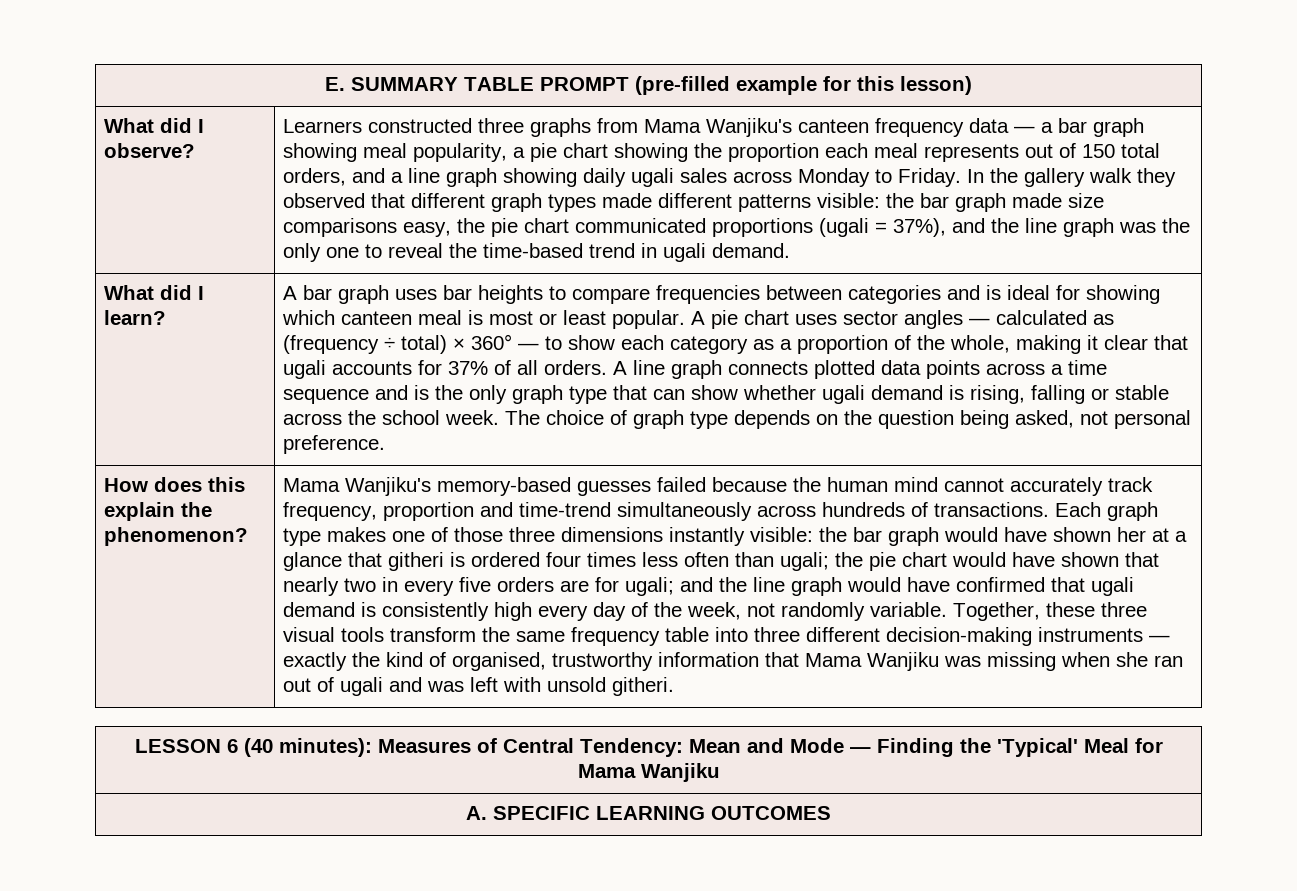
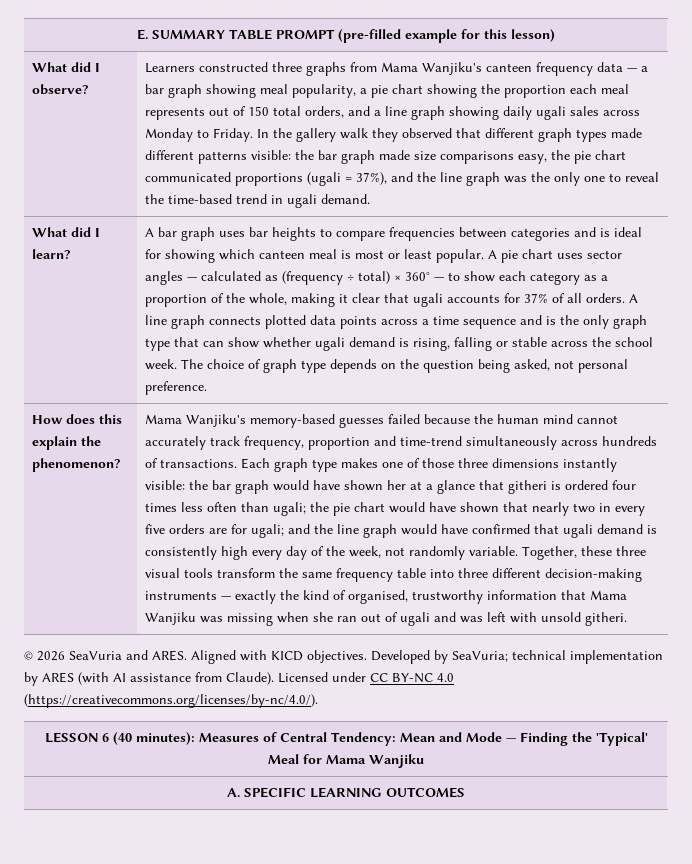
(675, 686) none -> [24,650,663,664] [24,672,454,686] [24,694,318,708] // © 2026 SeaVuria and ARES. Aligned with KICD objectives. Developed by SeaVuria; technical implementation by ARES (with AI assistance from Claude). Licensed under CC BY-NC 4.0 (https://creativecommons.org/licenses/by-nc/4.0/).

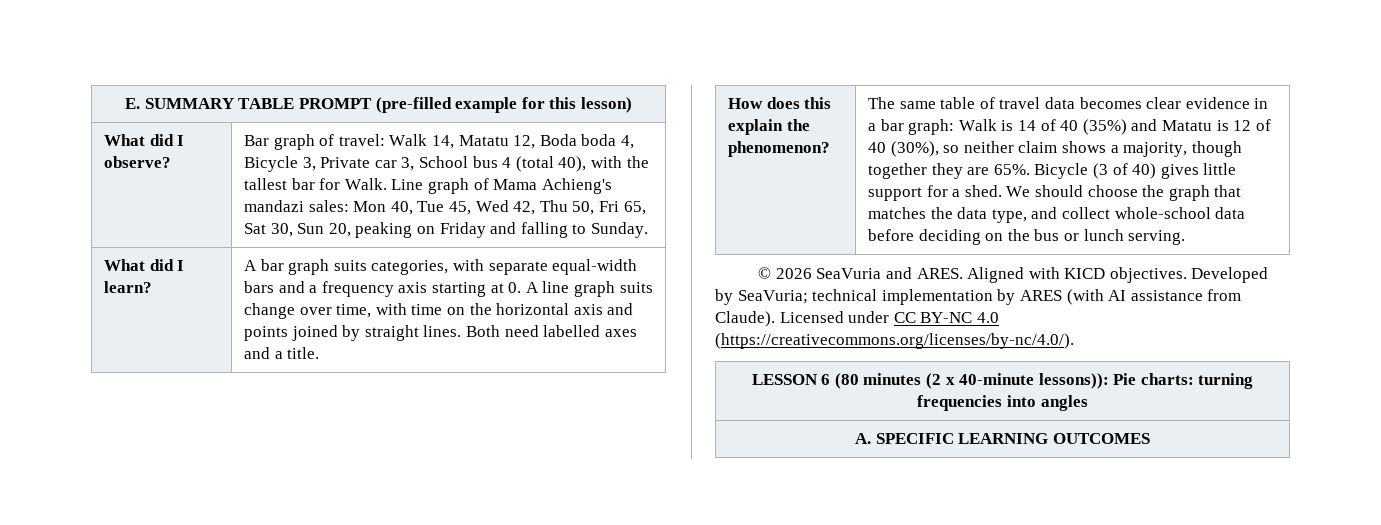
[145,62,649,76] [145,84,630,98] [145,106,641,120] [145,128,643,142] [145,150,627,164] [145,172,660,186] [145,194,371,208] Learners constructed three graphs from Mama Wanjiku's canteen frequency data — a bar graph showing meal popularity, a pie chart showing the proportion each meal represents out of 150 total orders, and a line graph showing daily ugali sales across Monday to Friday. In the gallery walk they observed that different graph types made different patterns visible: the bar graph made size comparisons easy, the pie chart communicated proportions (ugali = 37%), and the line graph was the only one to reveal the time-based trend in ugali demand. -> [244,134,634,150] [244,156,649,172] [244,178,612,194] [244,200,646,215] [244,222,648,238] Bar graph of travel: Walk 14, Matatu 12, Boda boda 4, Bicycle 3, Private car 3, School bus 4 (total 40), with the tallest bar for Walk. Line graph of Mama Achieng's mandazi sales: Mon 40, Tue 45, Wed 42, Thu 50, Fri 65, Sat 30, Sun 20, peaking on Friday and falling to Sunday.
[219,227,643,241] [145,249,623,263] [145,271,609,285] [145,293,639,307] [145,315,648,329] [145,337,654,351] [145,359,629,373] [145,381,208,395] uses bar heights to compare frequencies between categories and is ideal for showing which canteen meal is most or least popular. A pie chart uses sector angles — calculated as (frequency ÷ total) × 360° — to show each category as a proportion of the whole, making it clear that ugali accounts for 37% of all orders. A line graph connects plotted data points across a time sequence and is the only graph type that can show whether ugali demand is rising, falling or stable across the school week. The choice of graph type depends on the question being asked, not personal preference. -> [333,259,638,275] [244,281,653,297] [244,303,634,319] [244,325,637,341] [244,347,320,359] suits categories, with separate equal-width bars and a frequency axis starting at 0. A line graph suits change over time, with time on the horizontal axis and points joined by straight lines. Both need labelled axes and a title.
[145,414,619,428] [145,436,658,450] [145,458,618,472] [145,480,637,494] [145,502,646,516] [145,524,658,538] [145,546,647,560] [145,568,643,582] [145,590,628,604] [145,612,628,626] Mama Wanjiku's memory-based guesses failed because the human mind cannot accurately track frequency, proportion and time-trend simultaneously across hundreds of transactions. Each graph type makes one of those three dimensions instantly visible: the bar graph would have shown her at a glance that githeri is ordered four times less often than ugali; the pie chart would have shown that nearly two in every five orders are for ugali; and the line graph would have confirmed that ugali demand is consistently high every day of the week, not randomly variable. Together, these three visual tools transform the same frequency table into three different decision-making instruments — exactly the kind of organised, trustworthy information that Mama Wanjiku was missing when she ran out of ugali and was left with unsold githeri. -> [868,97,1269,109] [868,119,1271,135] [868,141,1242,157] [868,163,1237,179] [868,185,1242,201] [868,207,1246,223] [868,229,1186,245] The same table of travel data becomes clear evidence in a bar graph: Walk is 14 of 40 (35%) and Matatu is 12 of 40 (30%), so neither claim shows a majority, though together they are 65%. Bicycle (3 of 40) gives little support for a shed. We should choose the graph that matches the data type, and collect whole-school data before deciding on the bus or lunch serving.
[112,732,648,746] [268,754,424,768] (40 minutes): Measures of Central Tendency: Mean and Mode — Finding the 'Typical' Meal for Mama Wanjiku -> [834,373,1254,389] [917,395,1088,411] (80 minutes (2 x 40-minute lessons)): Pie charts: turning frequencies into angles

